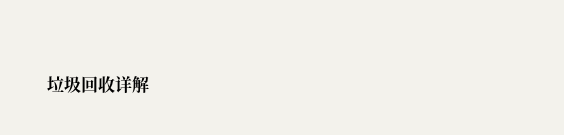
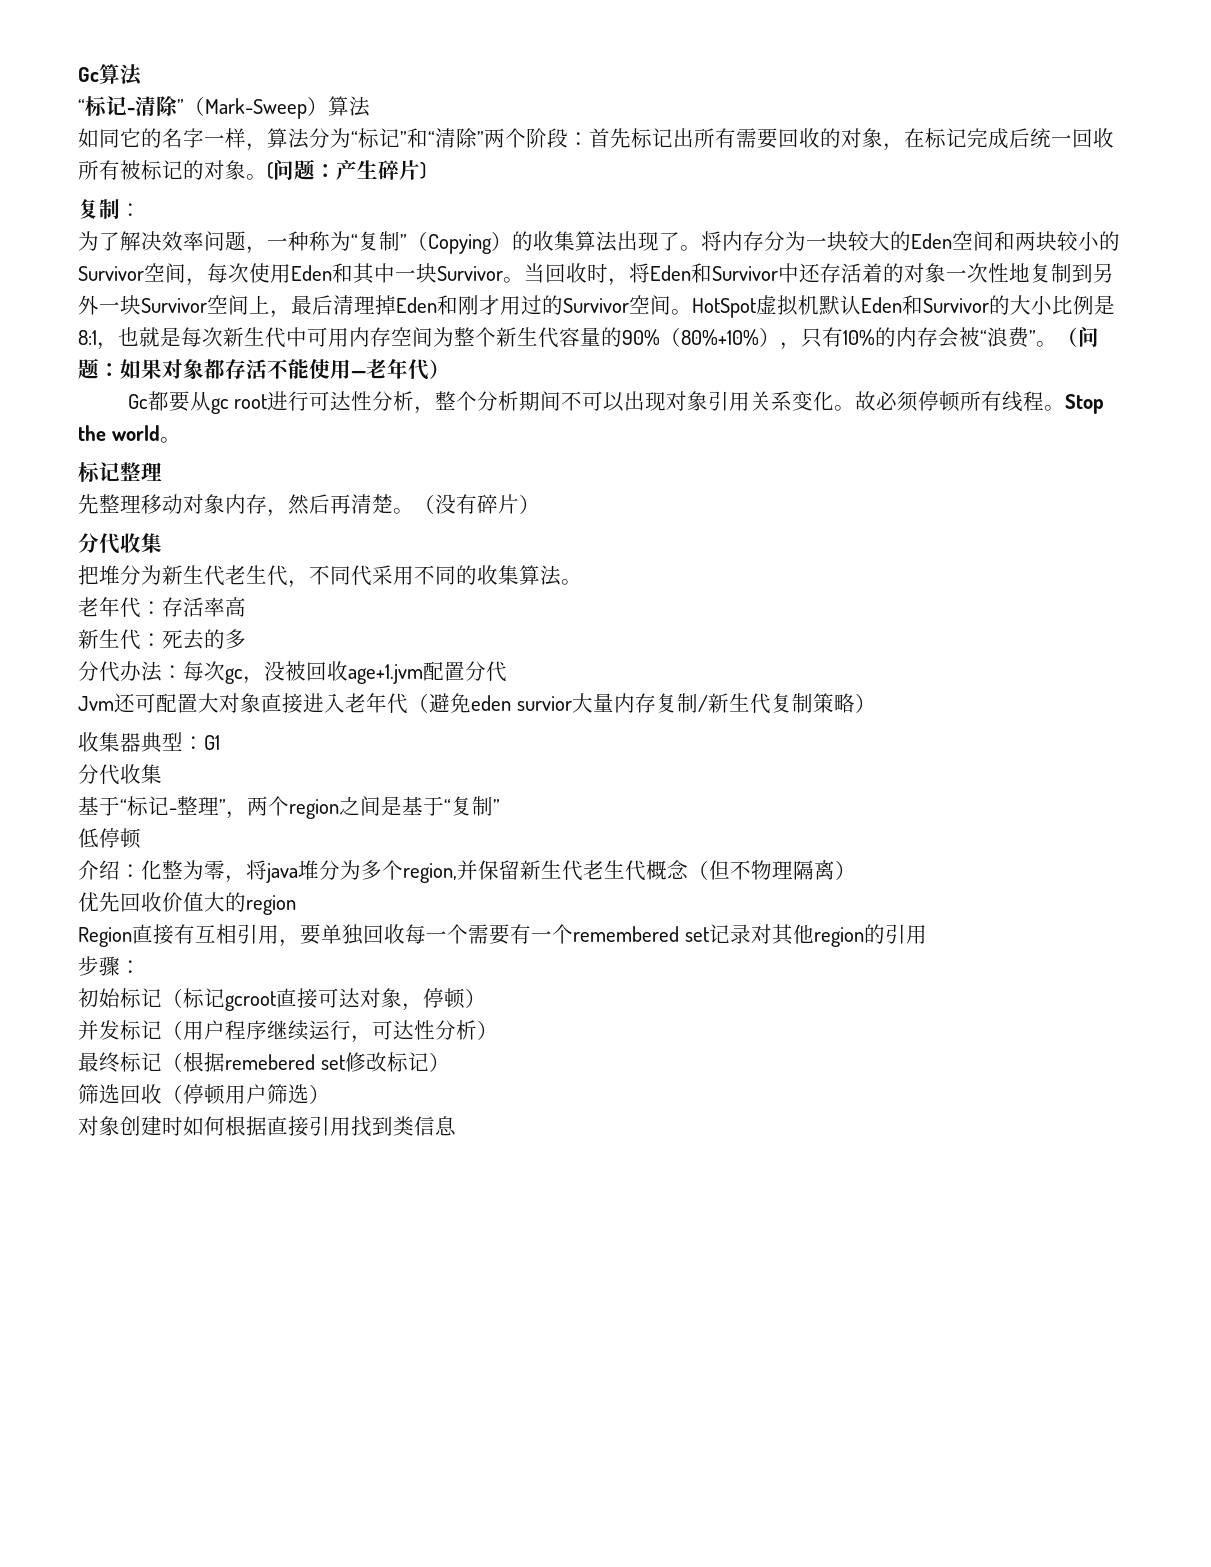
[47,76,149,94] 垃圾回收详解 -> [78,64,143,86] [78,96,370,119] [78,128,1114,151] [78,159,426,180] [78,199,141,219] [78,231,1120,254] [78,263,1114,286] [78,295,1115,318] [78,327,1099,350] [78,358,450,380] [127,391,1105,414] [78,425,181,443] [78,462,162,483] [78,494,540,517] [78,533,162,554] [78,565,582,588] [78,597,246,618] [78,629,246,650] [78,661,507,684] [78,693,876,714] [78,732,220,753] [78,764,162,785] [78,796,500,819] [78,828,141,849] [78,860,856,883] [78,892,296,915] [78,924,927,947] [78,956,141,976] [78,988,486,1011] [78,1020,498,1043] [78,1052,450,1073] [78,1084,330,1105] [78,1116,456,1137] Gc算法 // “标记-清除”（Mark-Sweep）算法 // 如同它的名字一样，算法分为“标记”和“清除”两个阶段：首先标记出所有需要回收的对象，在标记完成后统一回收所有被标记的对象。(问题：产生碎片) // 复制： // 为了解决效率问题，一种称为“复制”（Copying）的收集算法出现了。将内存分为一块较大的Eden空间和两块较小的Survivor空间，每次使用Eden和其中一块Survivor。当回收时，将Eden和Survivor中还存活着的对象一次性地复制到另外一块Survivor空间上，最后清理掉Eden和刚才用过的Survivor空间。HotSpot虚拟机默认Eden和Survivor的大小比例是8:1，也就是每次新生代中可用内存空间为整个新生代容量的90%（80%+10%），只有10%的内存会被“浪费”。（问题：如果对象都存活不能使用—老年代） // Gc都要从gc root进行可达性分析，整个分析期间不可以出现对象引用关系变化。故必须停顿所有线程。Stop the world。 // 标记整理 // 先整理移动对象内存，然后再清楚。（没有碎片） // 分代收集 // 把堆分为新生代老生代，不同代采用不同的收集算法。 // 老年代：存活率高 // 新生代：死去的多 // 分代办法：每次gc，没被回收age+1.jvm配置分代 // Jvm还可配置大对象直接进入老年代（避免eden survior大量内存复制/新生代复制策略） // 收集器典型：G1 // 分代收集 // 基于“标记-整理”，两个region之间是基于“复制” // 低停顿 // 介绍：化整为零，将java堆分为多个region,并保留新生代老生代概念（但不物理隔离） // 优先回收价值大的region // Region直接有互相引用，要单独回收每一个需要有一个remembered set记录对其他region的引用 // 步骤： // 初始标记（标记gcroot直接可达对象，停顿） // 并发标记（用户程序继续运行，可达性分析） // 最终标记（根据remebered set修改标记） // 筛选回收（停顿用户筛选） // 对象创建时如何根据直接引用找到类信息

